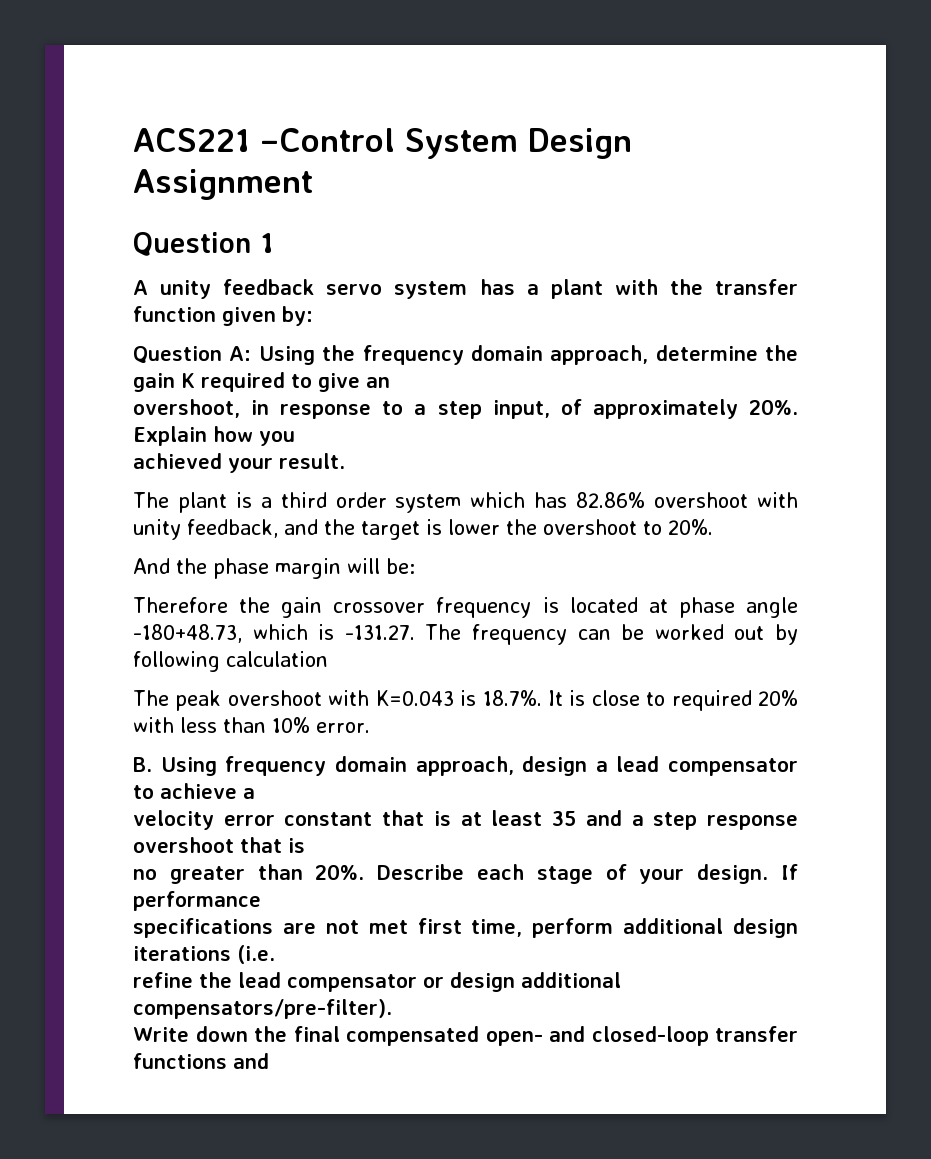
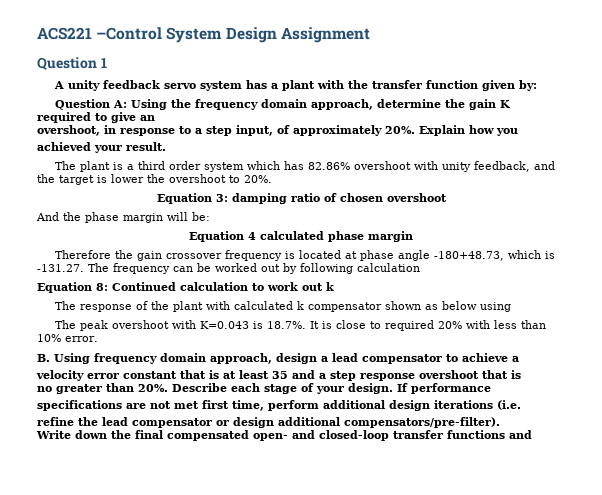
(713, 527) none -> [156,193,447,204] // Equation 3: damping ratio of chosen overshoot
(415, 566) none -> [189,231,413,242] // Equation 4 calculated phase margin
(328, 659) none -> [37,282,334,293] [55,301,512,312] // Equation 8: Continued calculation to work out k // The response of the plant with calculated k compensator shown as below using

